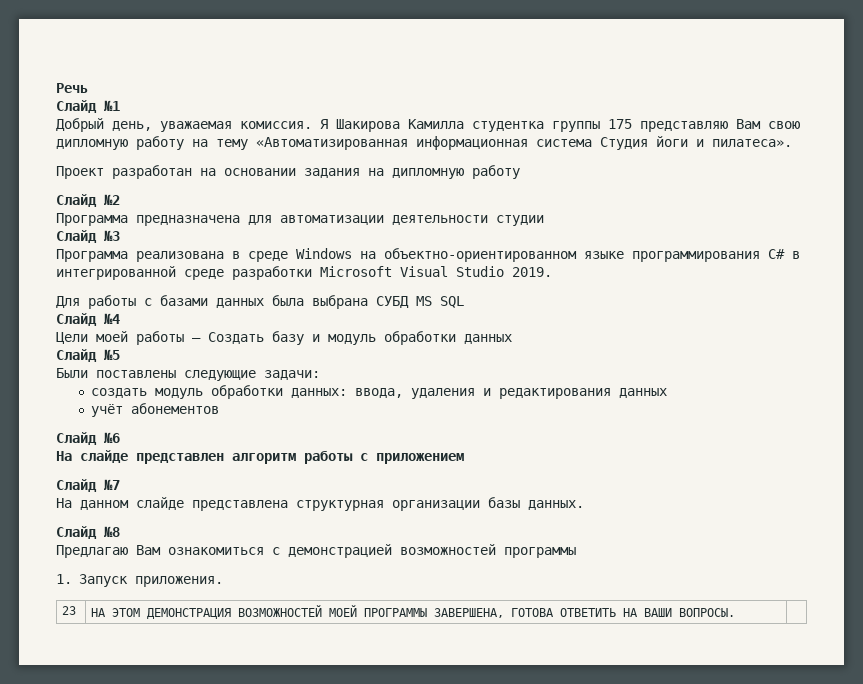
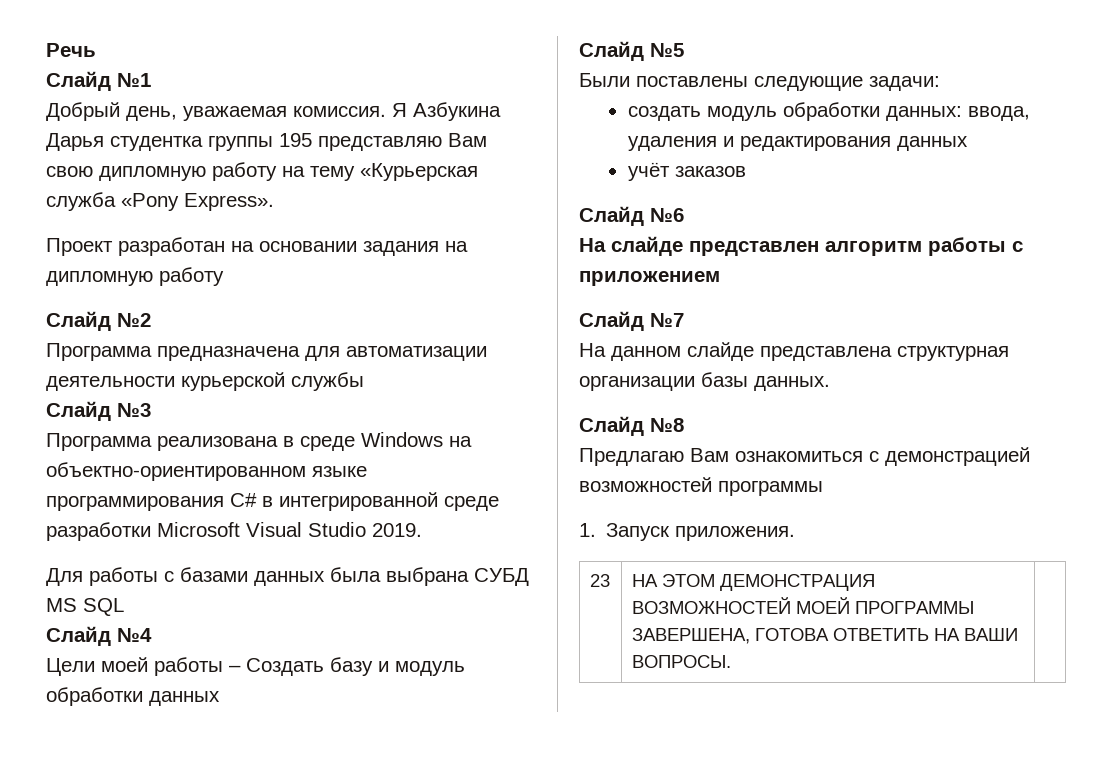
[336,119,464,132] Шакирова Камилла -> [413,102,501,121] [46,133,104,151] Азбукина Дарья
[608,119,632,129] 175 -> [279,133,312,147] 195
[256,136,792,150] «Автоматизированная информационная система Студия йоги и пилатеса». -> [360,163,478,181] [46,192,274,211] «Курьерская служба «Pony Express».
[496,215,544,226] студии -> [181,372,364,391] курьерской службы
[131,403,220,414] абонементов -> [674,166,746,177] заказов

